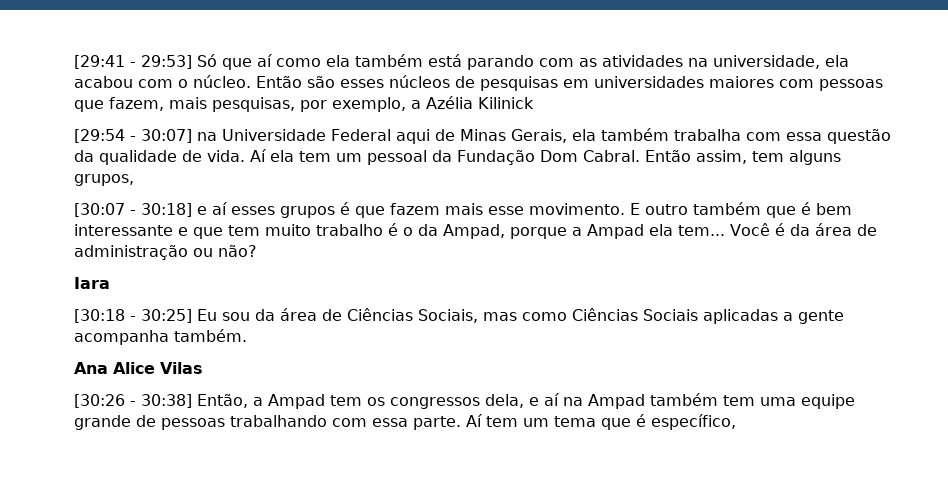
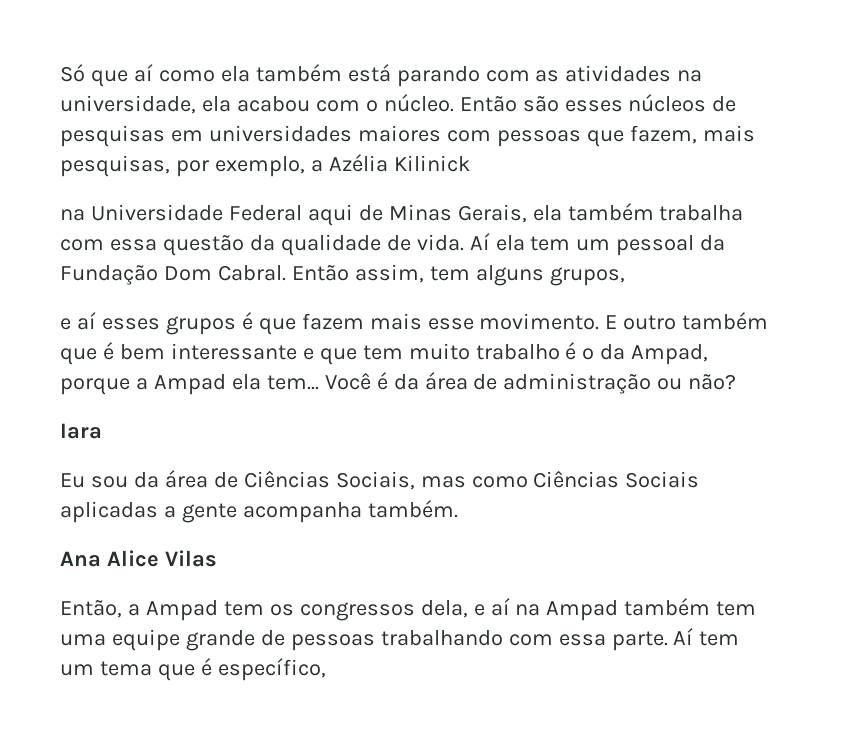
[74,55,192,69] [29:41 - 29:53] -> (60, 73) none
[74,129,192,143] [29:54 - 30:07] -> (470, 163) none
[74,203,192,217] [30:07 - 30:18] -> (625, 276) none
[74,309,192,323] [30:18 - 30:25] -> (102, 431) none
[74,394,192,408] [30:26 - 30:38] -> (217, 558) none

